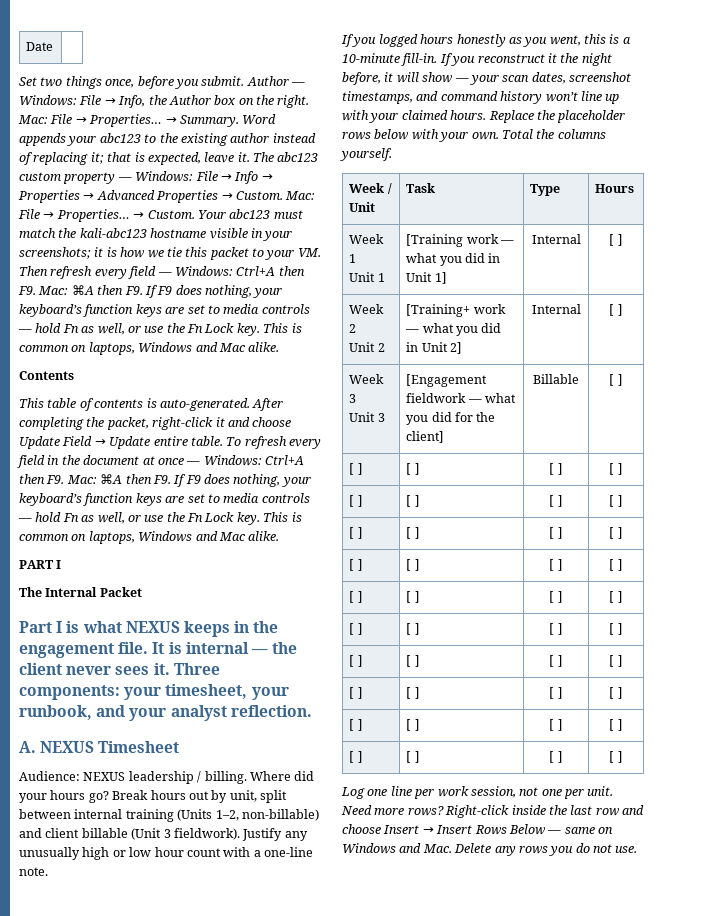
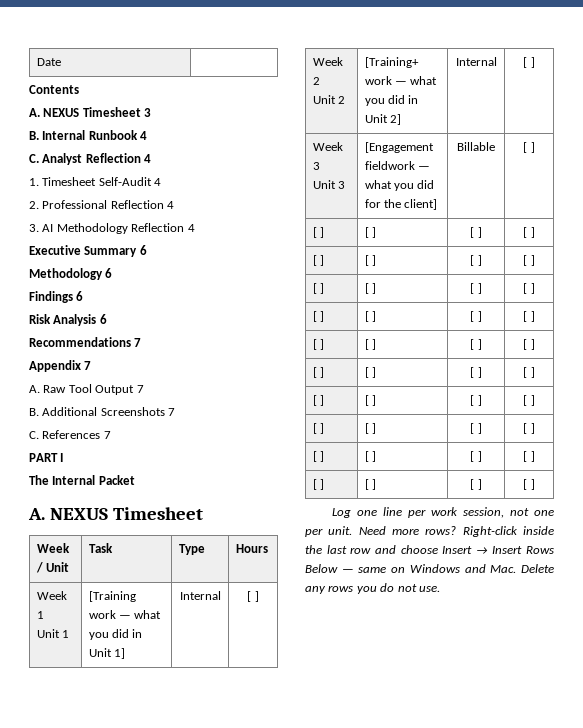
[19,76,305,89] [19,95,310,108] [18,114,277,127] [19,133,316,146] [19,152,319,165] [19,171,273,184] [18,190,316,203] [18,209,303,222] [19,228,293,241] [19,247,321,260] [19,266,305,279] [18,285,283,298] [19,304,310,317] [18,323,302,336] [19,342,280,355] [19,371,74,380] [19,398,284,411] [19,417,292,430] [19,436,321,449] [17,455,304,468] [19,474,311,487] [19,493,310,506] [18,512,302,525] [19,531,280,544] Set two things once, before you submit. Author — Windows: File → Info, the Author box on the right. Mac: File → Properties… → Summary. Word appends your abc123 to the existing author instead of replacing it; that is expected, leave it. The abc123 custom property — Windows: File → Info → Properties → Advanced Properties → Custom. Mac: File → Properties… → Custom. Your abc123 must match the kali-abc123 hostname visible in your screenshots; it is how we tie this packet to your VM. Then refresh every field — Windows: Ctrl+A then F9. Mac: ⌘A then F9. If F9 does nothing, your keyboard’s function keys are set to media controls — hold Fn as well, or use the Fn Lock key. This is common on laptops, Windows and Mac alike. // Contents // This table of contents is auto-generated. After completing the packet, right-click it and choose Update Field → Update entire table. To refresh every field in the document at once — Windows: Ctrl+A then F9. Mac: ⌘A then F9. If F9 does nothing, your keyboard’s function keys are set to media controls — hold Fn as well, or use the Fn Lock key. This is common on laptops, Windows and Mac alike. -> [29,85,79,94] [29,107,152,117] [29,130,148,140] [29,153,152,165] [29,177,162,186] [29,200,175,209] [29,223,195,234] [29,245,147,257] [29,268,113,280] [29,291,84,303] [29,314,107,326] [29,337,142,347] [29,360,92,372] [29,384,144,395] [29,407,176,416] [29,430,111,439] Contents // A. NEXUS Timesheet 3 // B. Internal Runbook 4 // C. Analyst Reflection 4 // 1. Timesheet Self-Audit 4 // 2. Professional Reflection 4 // 3. AI Methodology Reflection 4 // Executive Summary 6 // Methodology 6 // Findings 6 // Risk Analysis 6 // Recommendations 7 // Appendix 7 // A. Raw Tool Output 7 // B. Additional Screenshots 7 // C. References 7
[19,621,279,637] [19,642,298,658] [19,663,220,675] [19,684,289,700] [19,705,312,721] [19,741,180,753] [19,771,315,784] [19,790,287,803] [19,809,319,822] [19,828,308,841] [19,847,313,860] [19,867,48,876] [341,34,631,47] [342,53,612,66] [342,72,631,85] [342,91,620,104] [342,110,626,123] [342,129,606,142] [339,148,392,161] Part I is what NEXUS keeps in the engagement file. It is internal — the client never sees it. Three components: your timesheet, your runbook, and your analyst reflection. // A. NEXUS Timesheet // Audience: NEXUS leadership / billing. Where did your hours go? Break hours out by unit, split between internal training (Units 1–2, non-billable) and client billable (Unit 3 fieldwork). Justify any unusually high or low hour count with a one-line note. // If you logged hours honestly as you went, this is a 10-minute fill-in. If you reconstruct it the night before, it will show — your scan dates, screenshot timestamps, and command history won’t line up with your claimed hours. Replace the placeholder rows below with your own. Total the columns yourself. -> [28,507,203,520] A. NEXUS Timesheet

